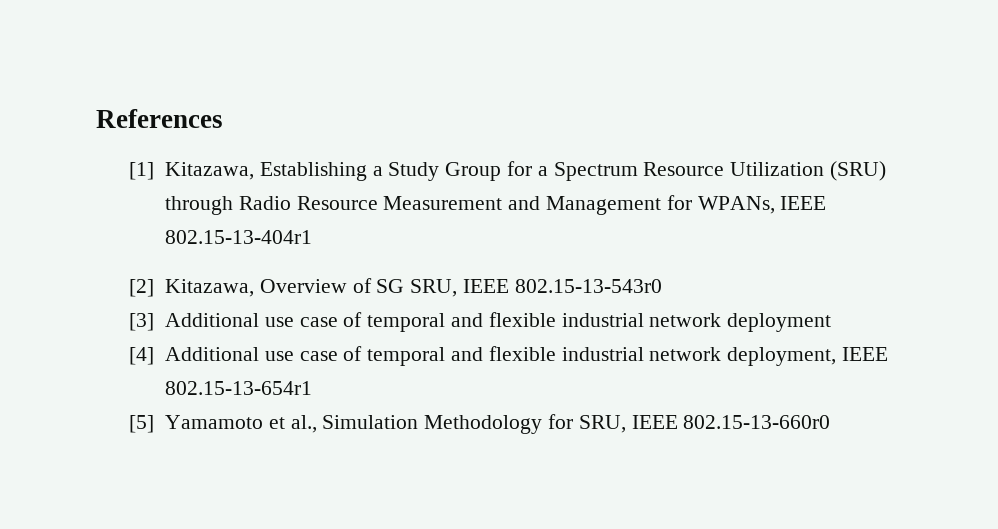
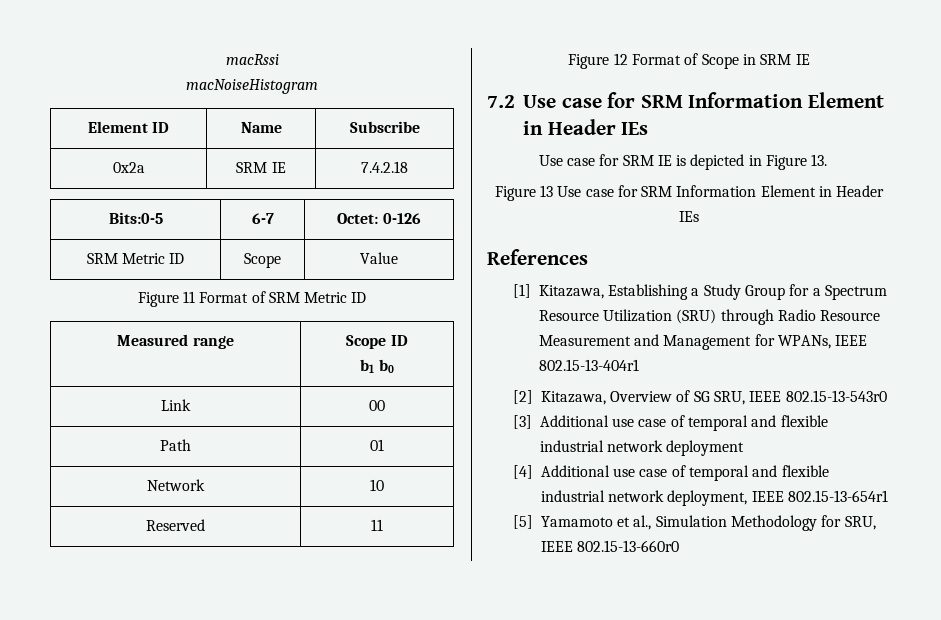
(96, 118) none -> [225,54,279,65] [186,79,318,94] [87,121,170,133] [240,122,282,133] [349,121,420,133] [112,162,145,173] [236,162,286,173] [361,161,408,173] [108,212,163,224] [251,213,274,224] [337,213,421,224] [86,253,185,264] [244,253,281,268] [360,252,398,264] [137,291,367,307] [117,334,234,349] [346,335,408,349] [360,359,394,373] [161,399,191,411] [369,400,385,411] [160,439,191,451] [370,439,384,451] [147,479,205,491] [370,479,384,491] [146,519,205,531] [371,519,383,531] [568,53,810,69] [487,92,884,108] [523,119,649,135] [538,154,828,170] [494,185,885,201] [679,211,699,222] macRssi // macNoiseHistogram // Element ID | Name | Subscribe // 0x2a | SRM IE | 7.4.2.18 // Bits:0-5 | 6-7 | Octet: 0-126 // SRM Metric ID | Scope | Value // Figure 11 Format of SRM Metric ID // Measured range | Scope ID // b1 b0 // Link | 00 // Path | 01 // Network | 10 // Reserved | 11 // Figure 12 Format of Scope in SRM IE // 7.2 Use case for SRM Information Element in Header IEs // Use case for SRM IE is depicted in Figure 13. // Figure 13 Use case for SRM Information Element in Header IEs //

